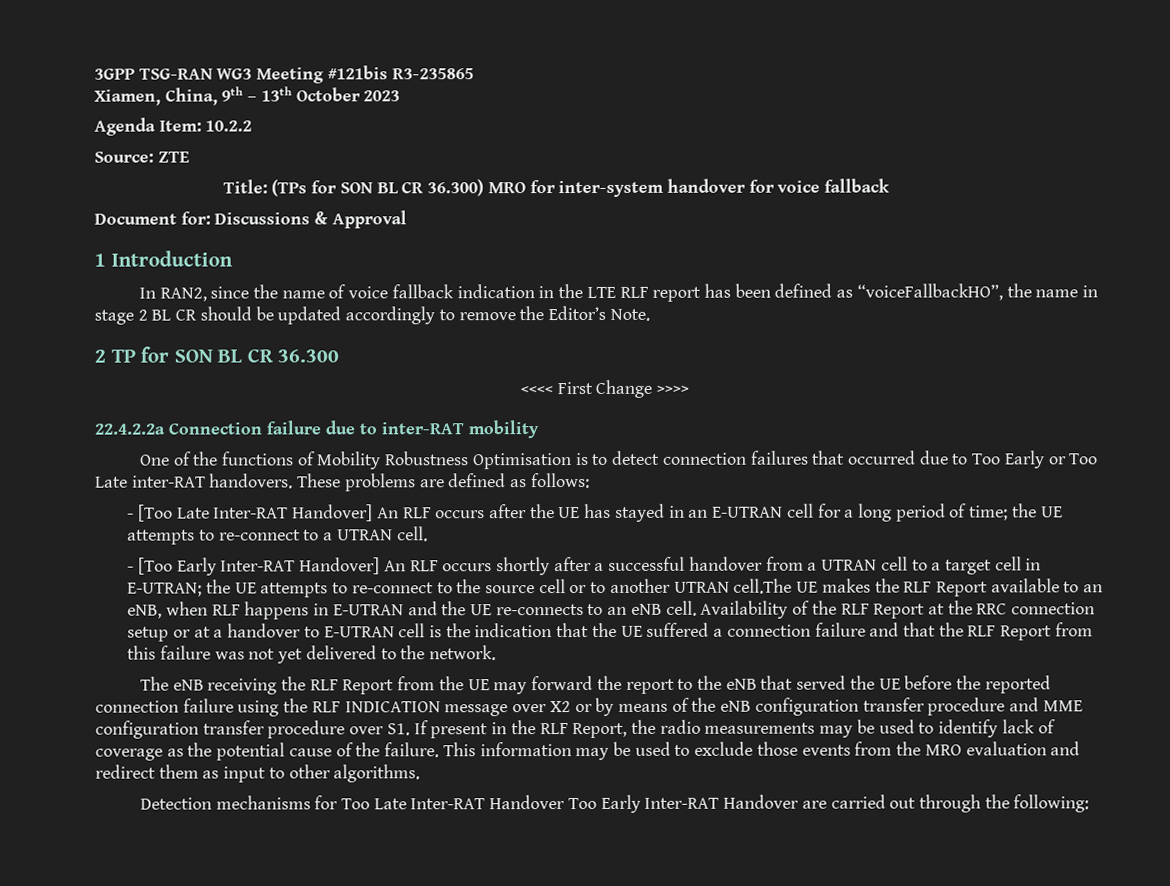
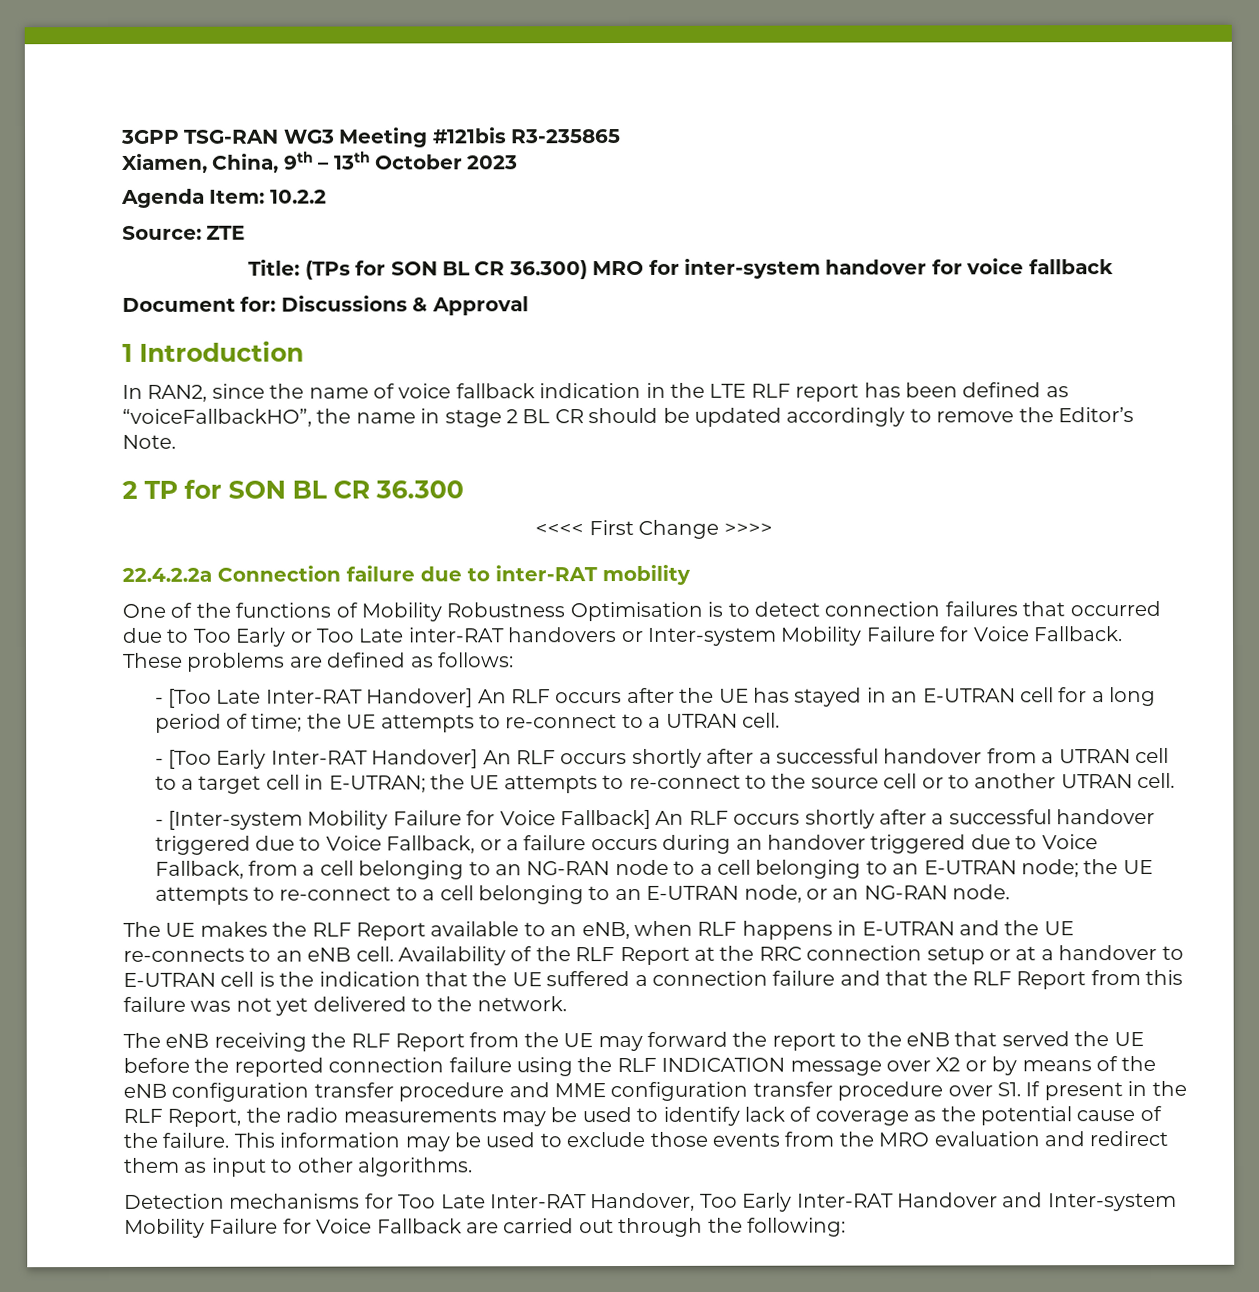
[209,473,294,489] handovers. -> [507,626,1122,646] handovers or Inter-system Mobility Failure for Voice Fallback.
[733,578,793,594] cell.The -> [1137,772,1176,789] [154,808,1156,830] [154,834,1098,855] [154,859,1153,880] [154,884,1011,905] [123,921,161,937] cell. // - [Inter-system Mobility Failure for Voice Fallback] An RLF occurs shortly after a successful handover triggered due to Voice Fallback, or a failure occurs during an handover triggered due to Voice Fallback, from a cell belonging to an NG-RAN node to a cell belonging to an E-UTRAN node; the UE attempts to re-connect to a cell belonging to an E-UTRAN node, or an NG-RAN node. // The
[489,795,566,810] Handover -> [590,1192,696,1212] Handover,
(800, 801) none -> [1002,1192,1177,1212] [124,1218,462,1238] and Inter-system Mobility Failure for Voice Fallback

